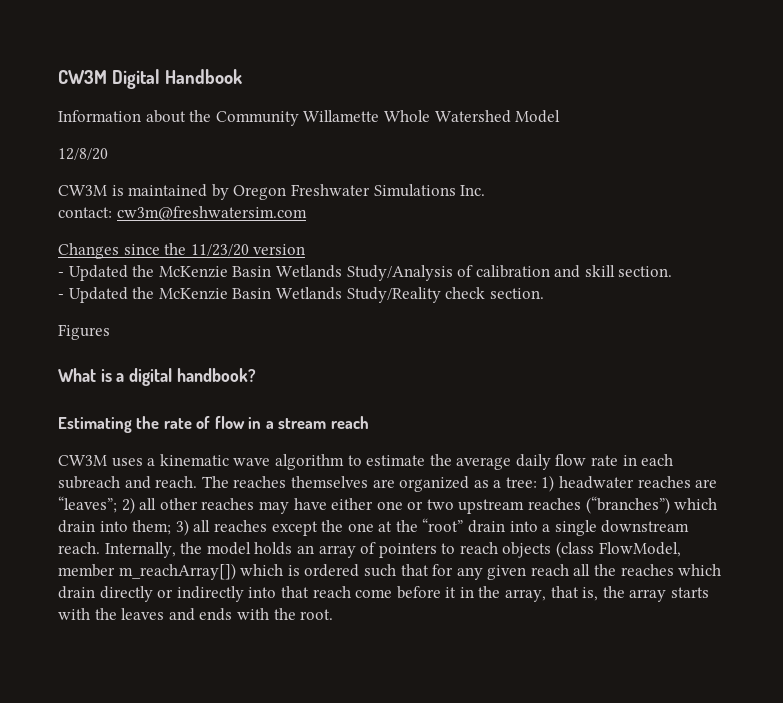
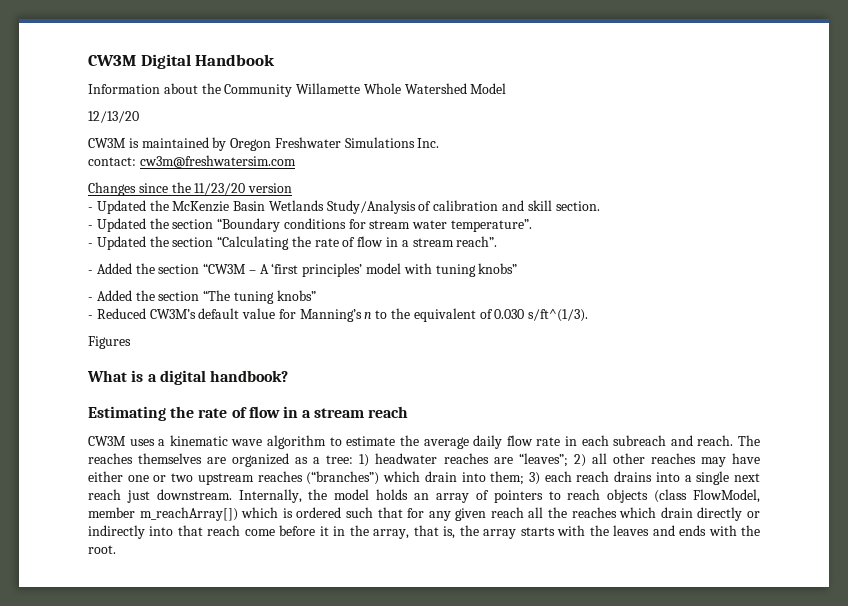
[58,148,108,160] 12/8/20 -> [88,111,139,123] 12/13/20
[158,287,544,303] McKenzie Basin Wetlands Study/Reality check section. -> [172,218,533,232] [88,236,498,250] [88,263,518,277] [88,290,316,304] [88,308,589,322] section “Boundary conditions for stream water temperature”. // - Updated the section “Calculating the rate of flow in a stream reach”. // - Added the section “CW3M – A ‘first principles’ model with tuning knobs” // - Added the section “The tuning knobs” // - Reduced CW3M’s default value for Manning’s n to the equivalent of 0.030 s/ft^(1/3).
[193,518,690,536] [58,542,100,554] all reaches except the one at the “root” drain into a single downstream reach. -> [544,471,760,485] [88,489,232,503] each reach drains into a single next reach just downstream.

